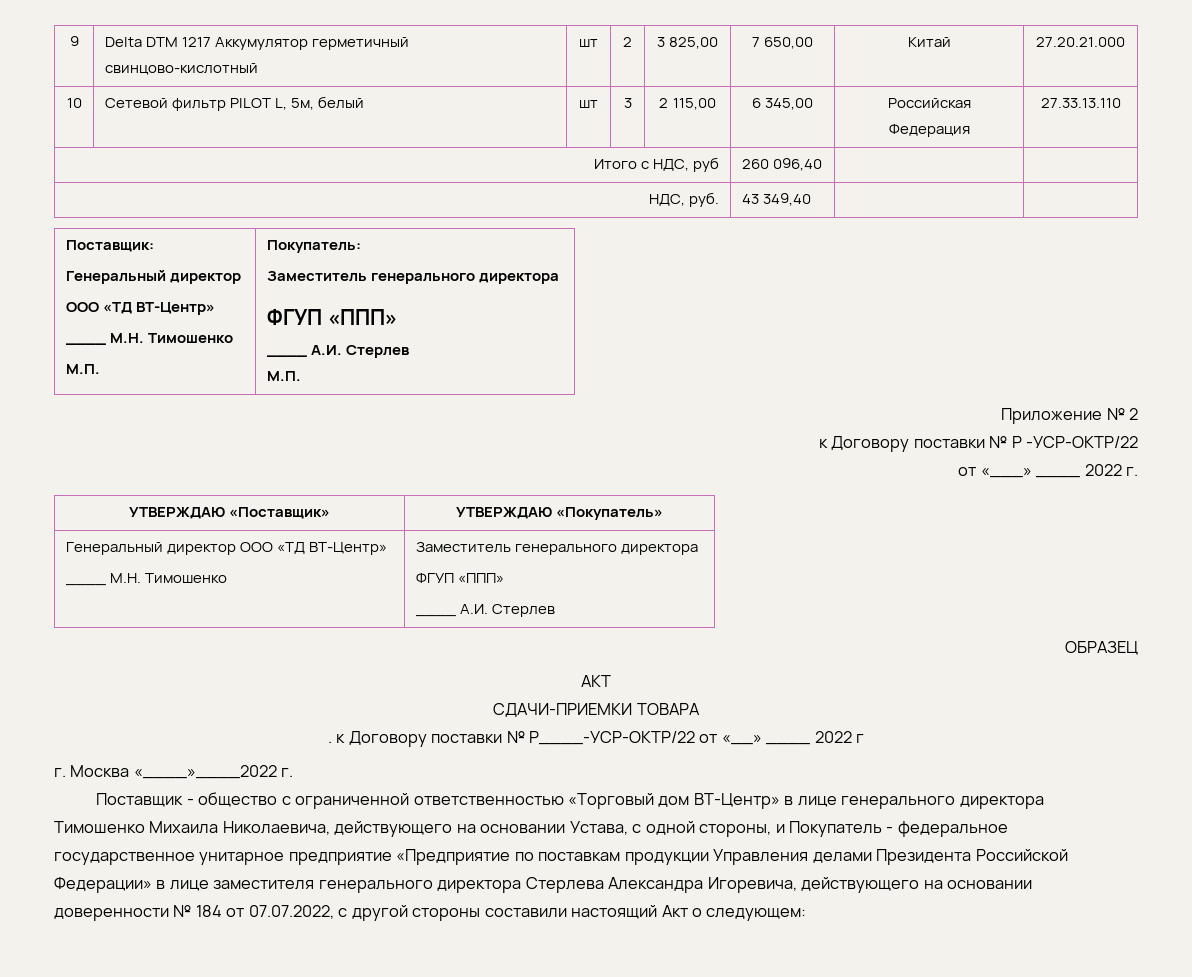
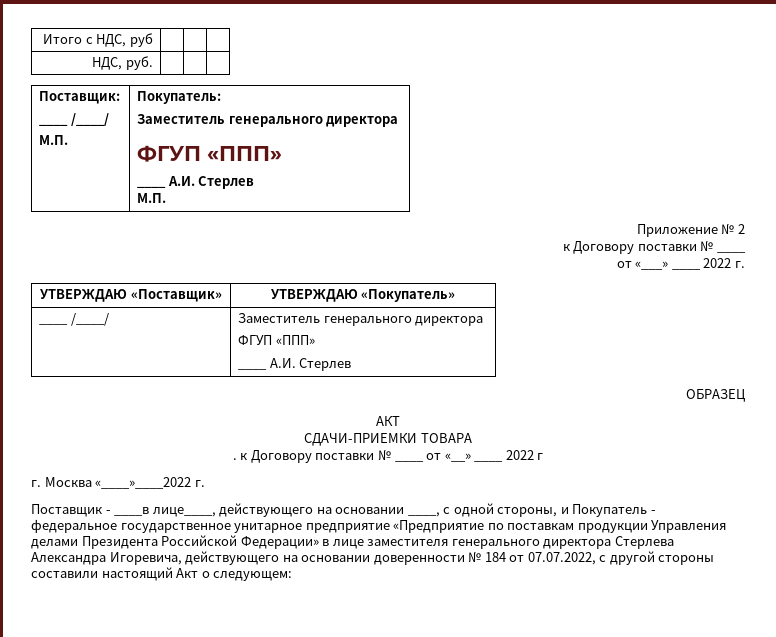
[69,36,79,47] [104,37,410,50] [104,63,258,75] [579,39,598,47] [623,37,632,47] [656,37,719,49] [751,37,814,49] [907,37,951,47] [1036,37,1125,47] [66,98,82,108] [104,96,365,111] [579,100,598,108] [623,98,632,108] [659,98,716,110] [751,98,814,110] [887,98,971,108] [888,124,970,137] [1040,98,1121,108] 9 | Delta DTM 1217 Аккумулятор герметичный свинцово-кислотный | шт | 2 | 3 825,00 | 7 650,00 | Китай | 27.20.21.000 // 10 | Сетевой фильтр PILOT L, 5м, белый | шт | 3 | 2 115,00 | 6 345,00 | Российская Федерация | 27.33.13.110 // -> (43, 39) none
[741,158,822,171] 260 096,40 -> (153, 40) none
[741,193,811,206] 43 349,40 -> (153, 63) none
[65,270,241,284] [65,302,216,315] [65,343,106,345] [109,333,234,343] // Генеральный директор // ООО «ТД ВТ-Центр» // ____ М.Н. Тимошенко -> [39,113,109,126] // ____ /____/
[1011,436,1139,448] Р -УСР-ОКТР/22 -> [717,251,746,253] ____
[65,542,388,555] [65,583,106,586] [109,573,228,583] Генеральный директор ООО «ТД ВТ-Центр» // ____ М.Н. Тимошенко -> [39,313,109,326] ____ /____/
[529,731,695,745] Р____-УСР-ОКТР/22 -> [394,460,424,462] ____
[198,792,1044,809] [54,821,628,837] общество с ограниченной ответственностью «Торговый дом ВТ-Центр» в лице генерального директора Тимошенко Михаила Николаевича, действующего на основании Устава, -> [114,503,440,517] ____в лице____, действующего на основании ____,

